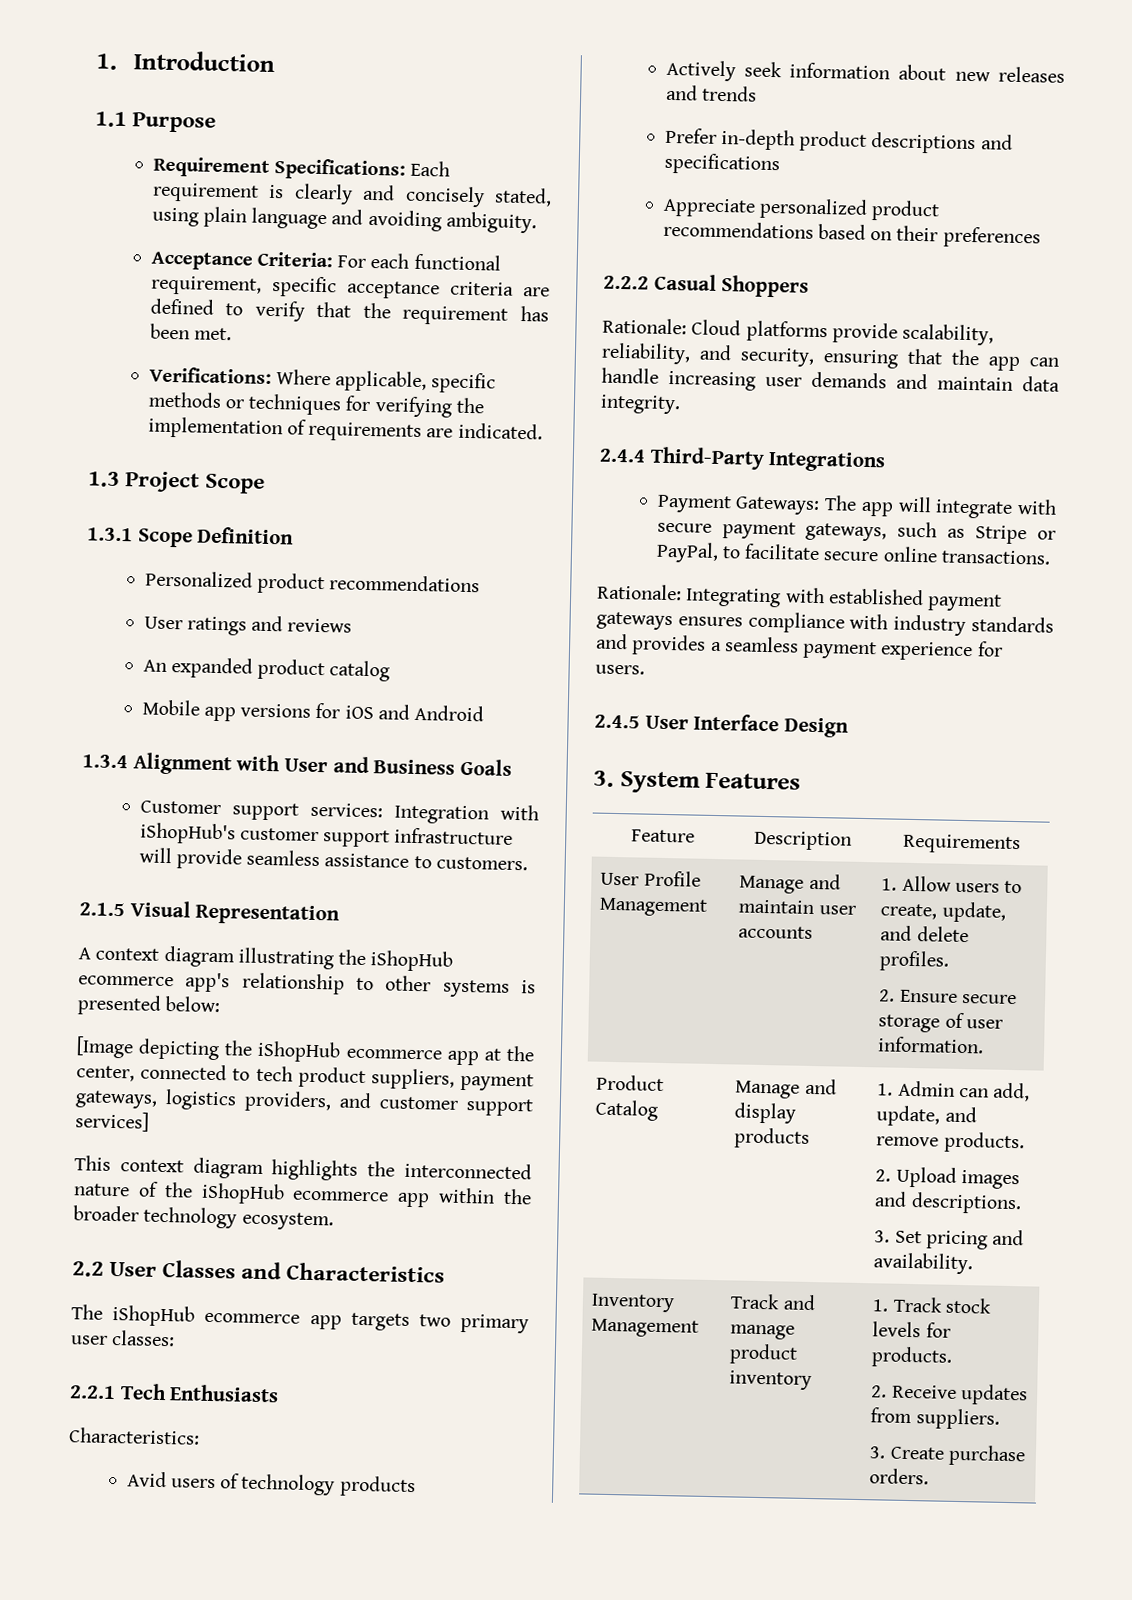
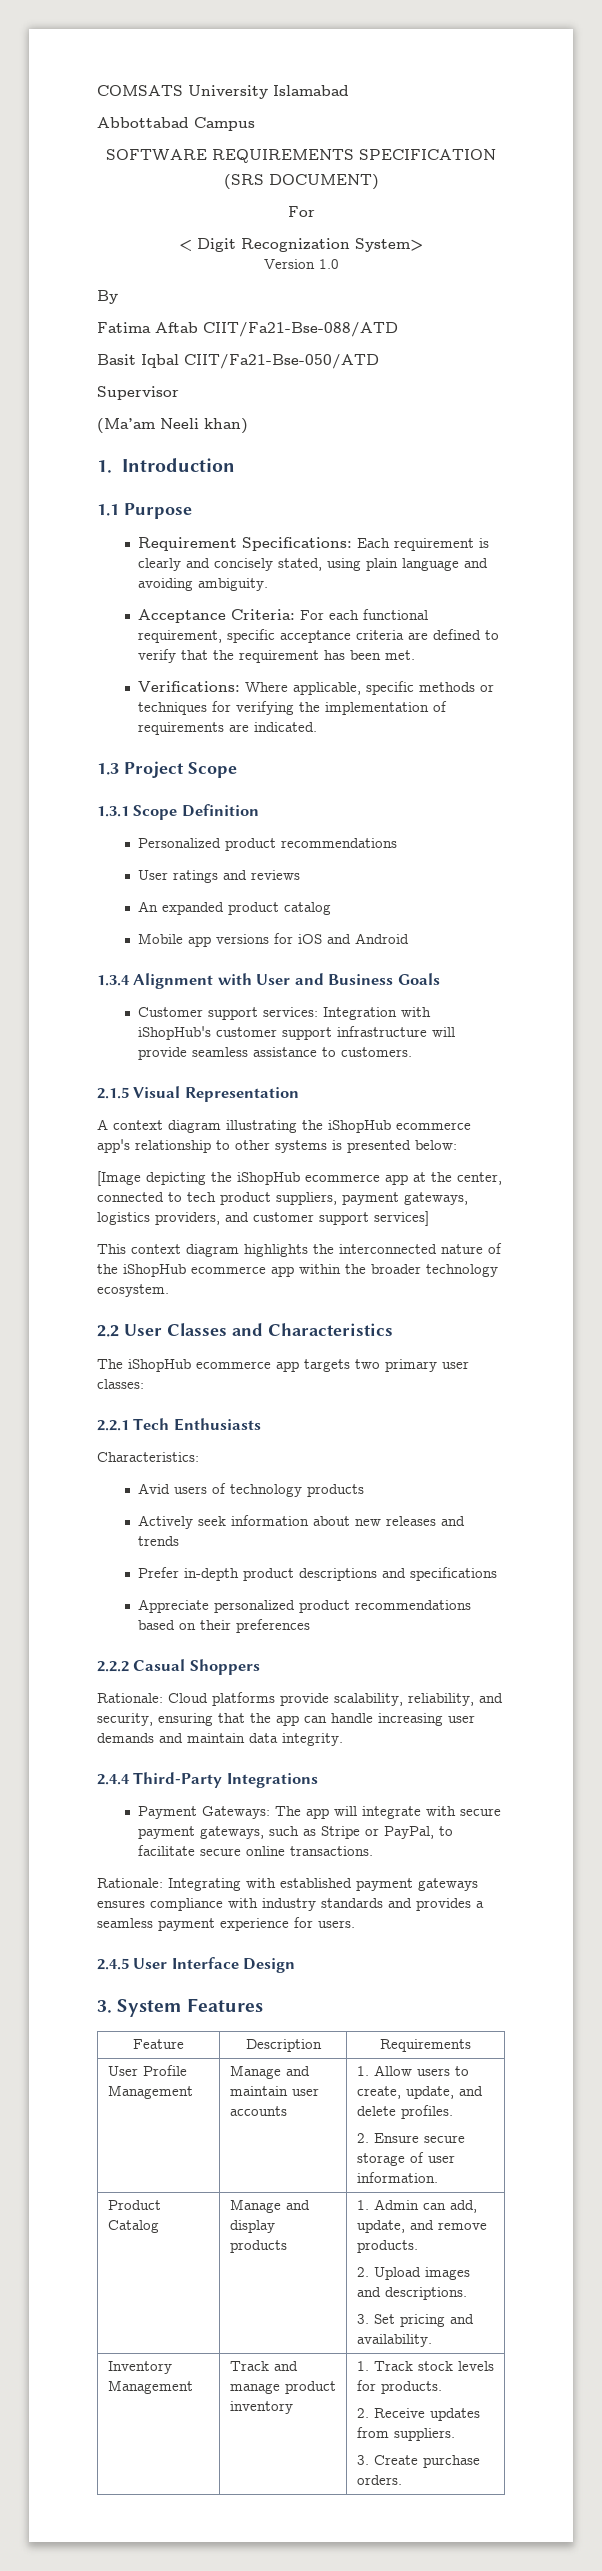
(96, 61) none -> [97,85,349,99] [97,117,255,131] [106,149,496,163] [223,174,379,190] [287,206,315,217] [179,238,423,252] [263,259,339,269] [97,290,118,304] [97,322,398,337] [97,354,379,369] [97,386,179,400] [97,418,248,434] COMSATS University Islamabad // Abbottabad Campus // SOFTWARE REQUIREMENTS SPECIFICATION // (SRS DOCUMENT) // For // < Digit Recognization System> // Version 1.0 // By // Fatima Aftab CIIT/Fa21-Bse-088/ATD // Basit Iqbal CIIT/Fa21-Bse-050/ATD // Supervisor // (Ma’am Neeli khan) //

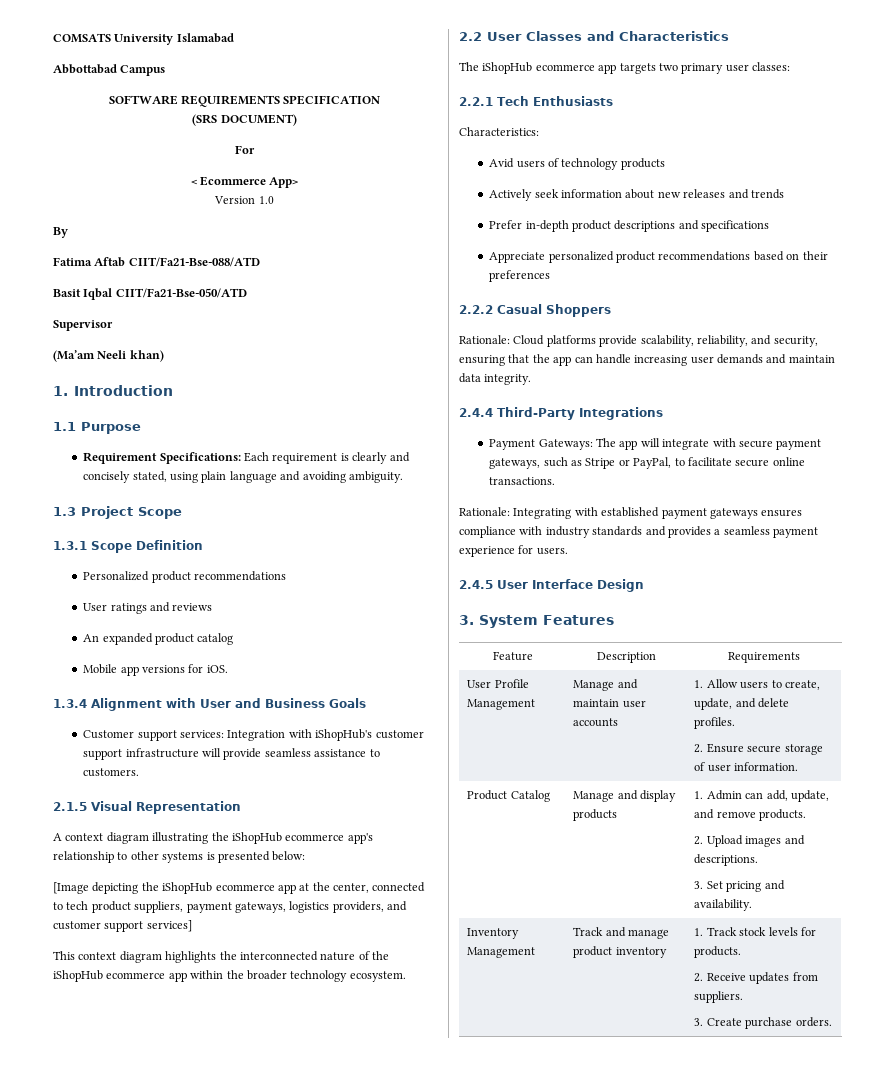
[197,238,423,252] Digit Recognization System> -> [200,176,299,188] Ecommerce App>
[138,609,429,623] [138,629,500,643] [138,649,416,663] [138,681,495,695] [138,701,448,715] [138,722,318,735] // Acceptance Criteria: For each functional requirement, specific acceptance criteria are defined to verify that the requirement has been met. // Verifications: Where applicable, specific methods or techniques for verifying the implementation of requirements are indicated. -> (403, 477) none
[298,933,410,944] iOS and Android -> [206,665,228,673] iOS.

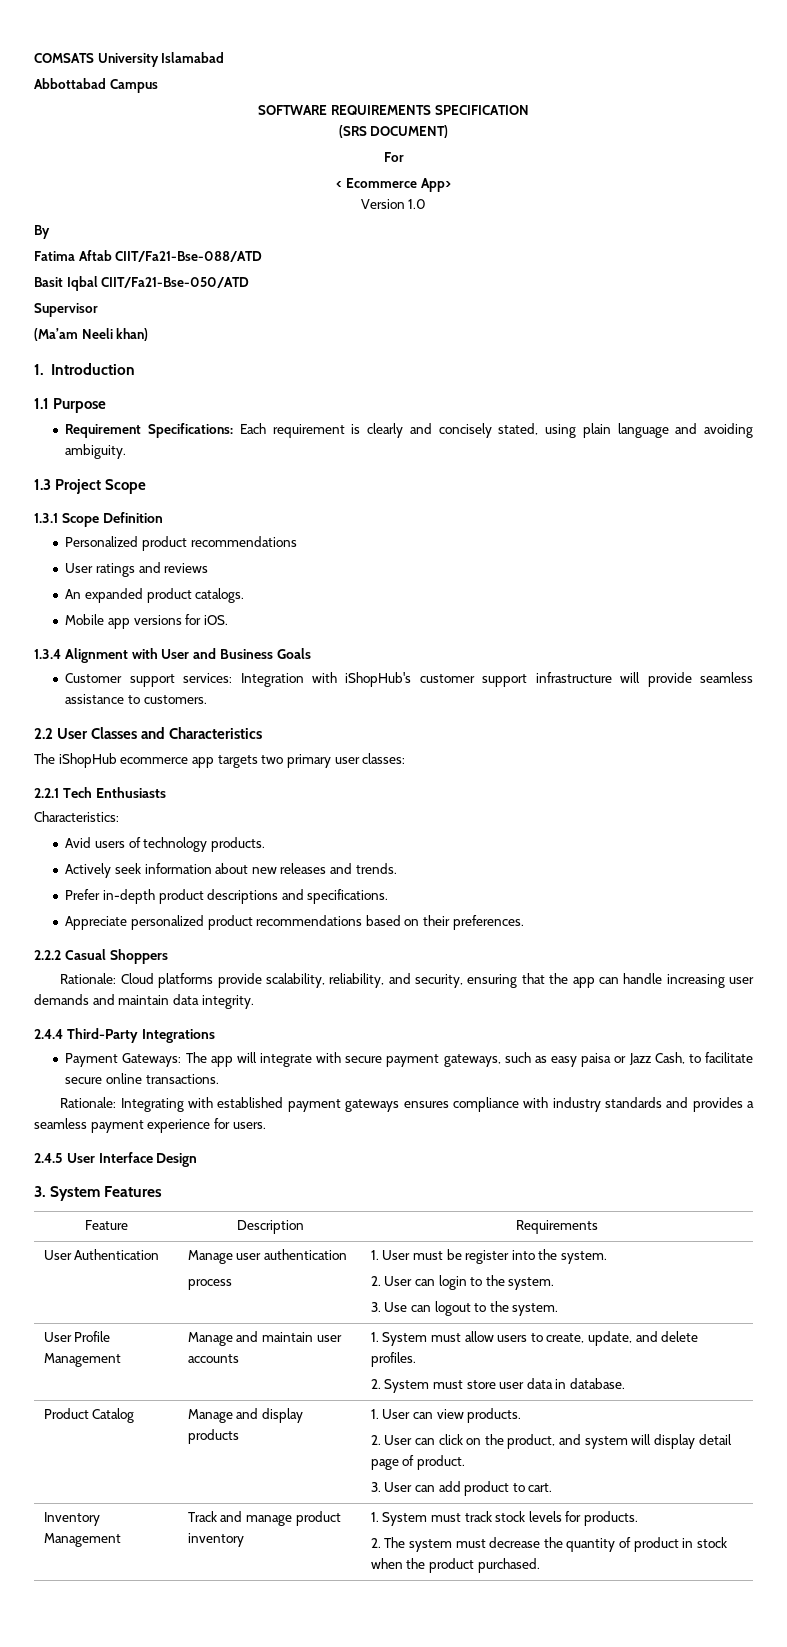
[197,633,234,645] catalog -> [195,588,245,603] catalogs.
[53,801,241,814] [53,832,373,844] [53,851,306,863] [53,882,426,894] [53,901,407,913] [53,920,192,932] [53,951,389,963] [53,970,406,982] // 2.1.5 Visual Representation // A context diagram illustrating the iShopHub ecommerce app's relationship to other systems is presented below: // [Image depicting the iShopHub ecommerce app at the center, connected to tech product suppliers, payment gateways, logistics providers, and customer support services] // This context diagram highlights the interconnected nature of the iShopHub ecommerce app within the broader technology ecosystem. -> (207, 699) none
[620,158,665,170] products -> [210,837,265,852] products.
[750,189,784,199] trends -> [355,863,397,874] trends.
[701,220,770,232] specifications -> [307,889,389,904] specifications.
[489,270,551,282] preferences -> [452,915,524,930] preferences.
[585,457,672,469] Stripe or PayPal, -> [551,1052,685,1067] easy paisa or Jazz Cash,
(800, 657) none -> [43,1249,160,1260] [187,1249,347,1264] [187,1279,232,1290] [370,1249,608,1264] [370,1275,555,1290] [370,1301,559,1316] // User Authentication | Manage user authentication // process | 1. User must be register into the system. // 2. User can login to the system. // 3. Use can logout to the system.
[706,679,738,688] Allow -> [382,1331,494,1346] System must allow
[706,743,823,755] [694,762,799,772] Ensure secure storage of user information. -> [384,1378,626,1393] System must store user data in database.
[706,790,829,802] [694,809,807,821] [694,835,805,847] [694,854,759,866] [694,880,785,892] [694,899,753,911] Admin can add, update, and remove products. // 2. Upload images and descriptions. // 3. Set pricing and availability. -> [382,1408,522,1423] [370,1434,732,1449] [370,1455,465,1470] [370,1481,553,1496] User can view products. // 2. User can click on the product, and system will display detail page of product. // 3. User can add product to cart.
[706,927,737,936] Track -> [382,1511,492,1526] System must track
[706,972,818,984] [694,991,744,1003] [694,1017,832,1029] Receive updates from suppliers. // 3. Create purchase orders. -> [384,1537,728,1552] [370,1558,540,1573] The system must decrease the quantity of product in stock when the product purchased.

